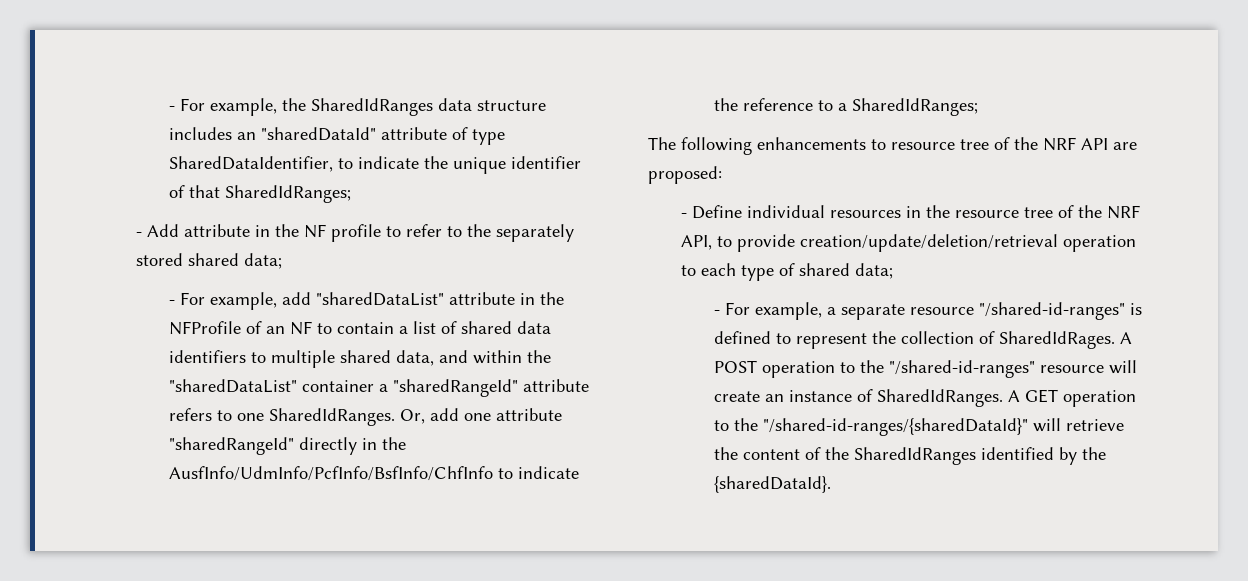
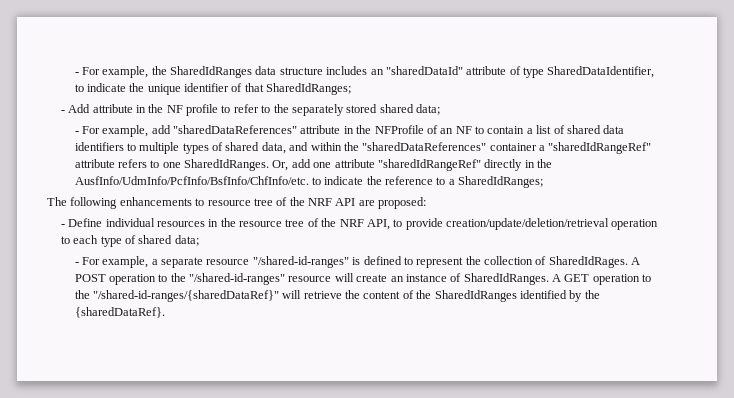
[315,292,444,306] "sharedDataList" -> [173,125,298,134] "sharedDataReferences"
(335, 359) none -> [182,142,224,154] types of
[168,379,297,393] "sharedDataList" -> [362,142,487,151] "sharedDataReferences"
[392,379,518,397] "sharedRangeId" -> [548,142,652,154] "sharedIdRangeRef"
[168,437,294,455] "sharedRangeId" -> [377,159,481,171] "sharedIdRangeRef"
[168,466,493,481] AusfInfo/UdmInfo/PcfInfo/BsfInfo/ChfInfo -> [74,176,309,185] AusfInfo/UdmInfo/PcfInfo/BsfInfo/ChfInfo/etc.
[762,418,1028,436] "/shared-id-ranges/{sharedDataId}" -> [92,290,279,302] "/shared-id-ranges/{sharedDataRef}"
[713,476,831,493] {sharedDataId}. -> [74,307,165,318] {sharedDataRef}.

